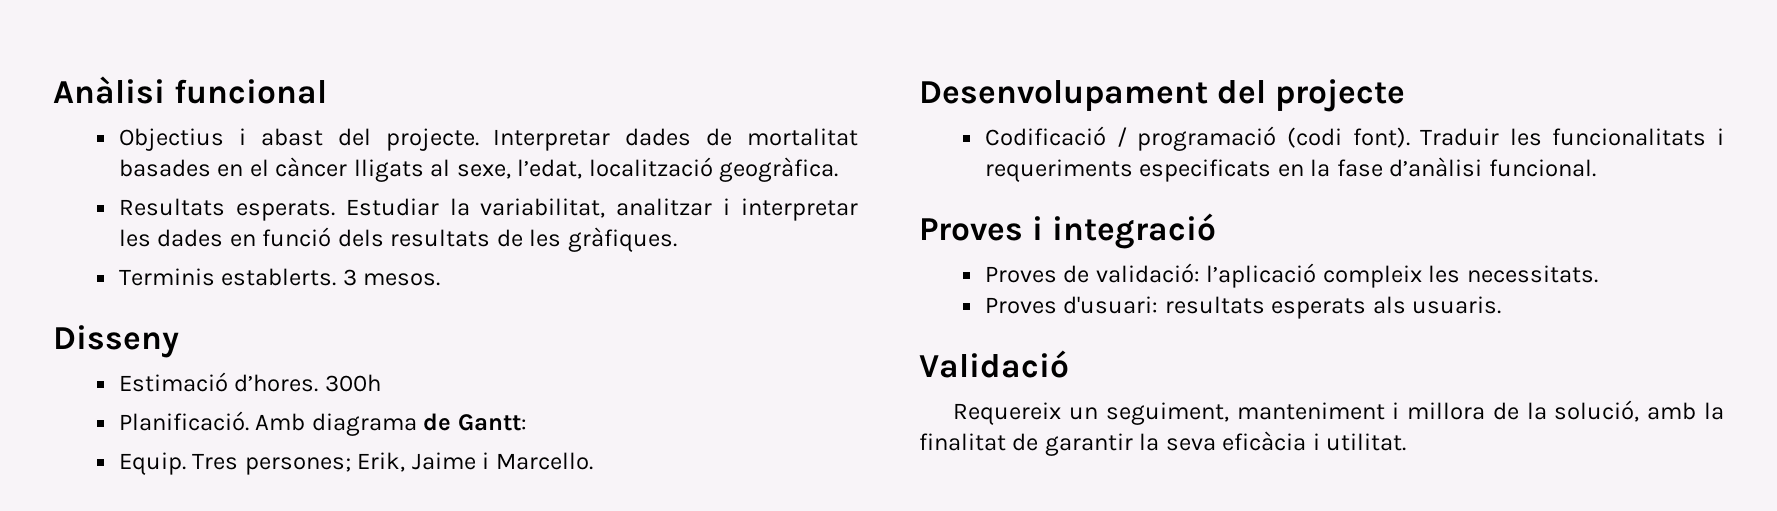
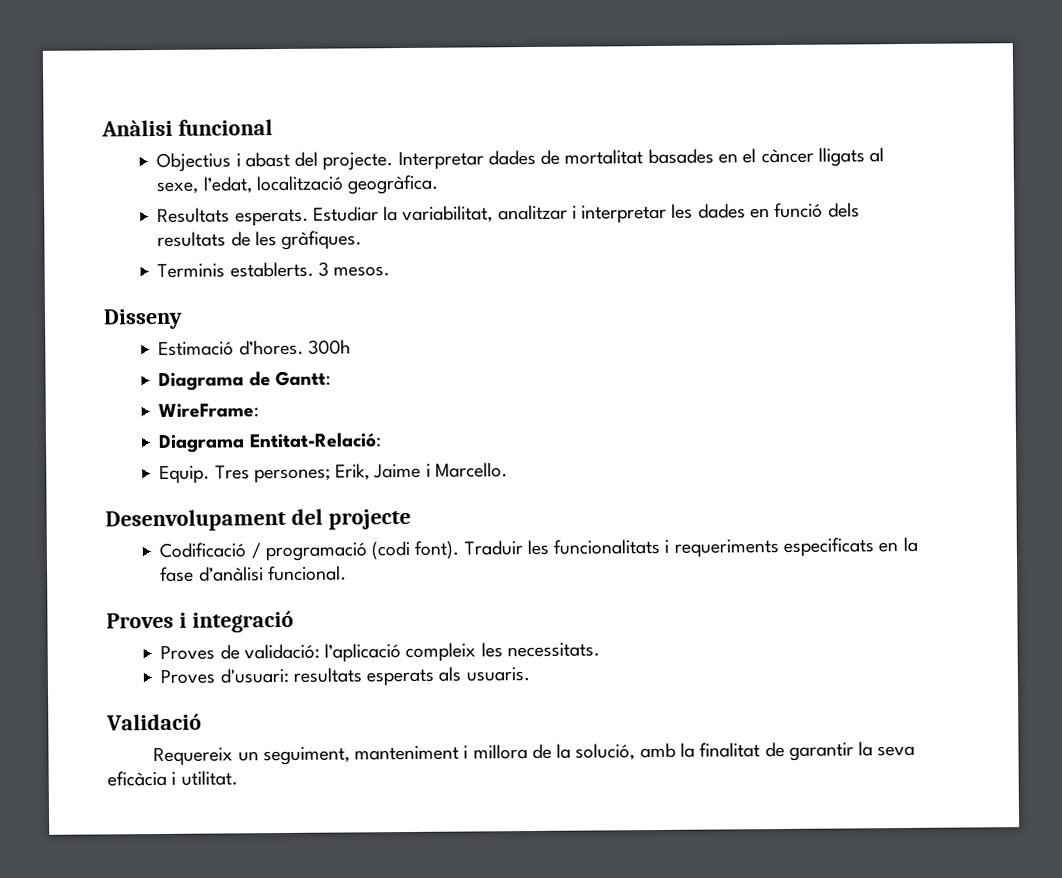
[118,411,417,436] Planificació. Amb diagrama -> [158,372,245,391] Diagrama
(527, 422) none -> [158,403,260,418] [158,432,382,453] // WireFrame: // Diagrama Entitat-Relació:

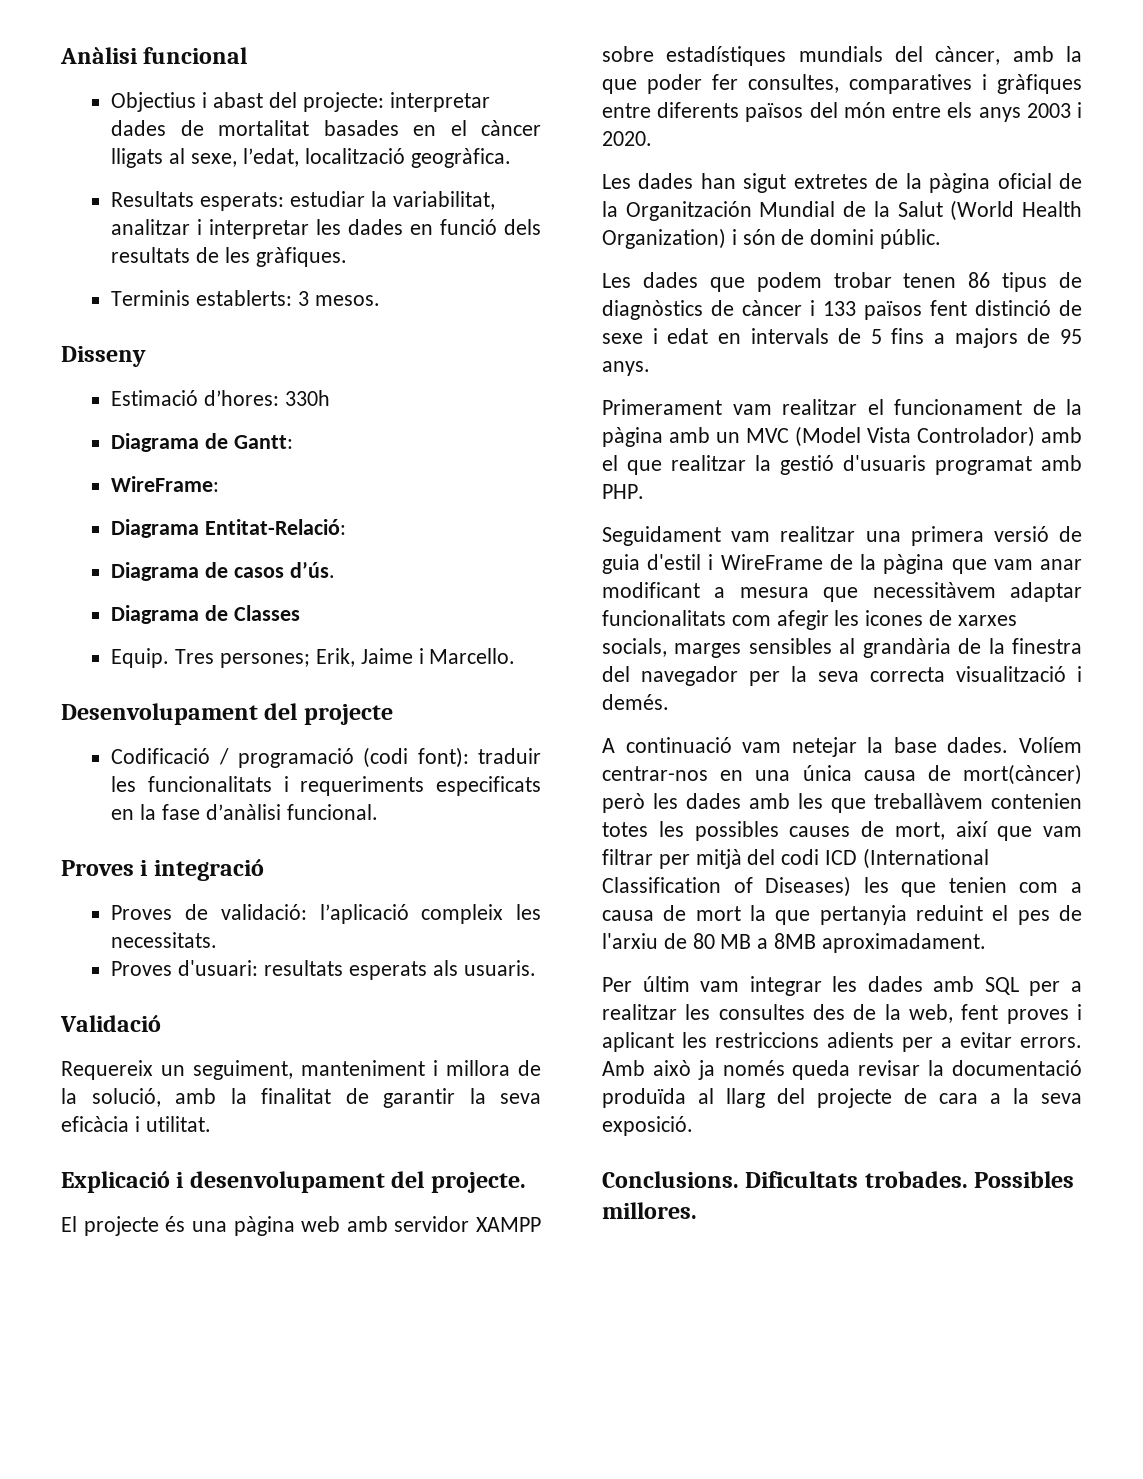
[322,151,484,171] projecte. Interpretar -> [302,92,490,112] projecte: interpretar
[234,206,379,227] esperats. Estudiar -> [200,191,366,211] esperats: estudiar
[229,261,314,278] establerts. -> [196,290,293,306] establerts:
[238,339,351,356] d’hores. 300h -> [204,390,331,406] d’hores: 330h
(382, 440) none -> [111,562,335,581] [111,605,301,624] // Diagrama de casos d’ús. // Diagrama de Classes
[414,540,523,559] font). Traduir -> [417,747,541,768] font): traduir
(238, 778) none -> [61,1171,526,1193] [61,1216,541,1236] [602,46,1082,66] [602,74,1082,94] [602,102,1082,122] [602,131,652,146] [602,173,1082,193] [602,200,1082,221] [602,228,942,249] [602,272,1082,292] [602,300,1082,320] [602,328,1082,348] [602,361,650,376] [602,399,1082,415] [602,426,1082,447] [602,455,1082,475] [602,484,644,499] [602,526,1082,546] [602,554,1082,574] [602,582,1082,602] [602,610,1017,630] [602,638,1082,658] [602,666,1082,686] [602,694,669,710] [602,737,1082,757] [602,764,1082,785] [602,793,1082,813] [602,821,1082,841] [602,848,989,869] [602,876,1082,897] [602,905,1082,925] [602,933,986,953] [602,976,1082,996] [602,1004,1082,1024] [602,1032,1082,1052] [602,1060,1082,1080] [602,1088,1082,1108] [602,1116,693,1136] [602,1171,1075,1188] [602,1202,697,1219] // Explicació i desenvolupament del projecte. // El projecte és una pàgina web amb servidor XAMPP sobre estadístiques mundials del càncer, amb la que poder fer consultes, comparatives i gràfiques entre diferents països del món entre els anys 2003 i 2020. // Les dades han sigut extretes de la pàgina oficial de la Organitzación Mundial de la Salut (World Health Organization) i són de domini públic. // Les dades que podem trobar tenen 86 tipus de diagnòstics de càncer i 133 països fent distinció de sexe i edat en intervals de 5 fins a majors de 95 anys. // Primerament vam realitzar el funcionament de la pàgina amb un MVC (Model Vista Controlador) amb el que realitzar la gestió d'usuaris programat amb PHP. // Seguidament vam realitzar una primera versió de guia d'estil i WireFrame de la pàgina que vam anar modificant a mesura que necessitàvem adaptar funcionalitats com afegir les icones de xarxes socials, marges sensibles al grandària de la finestra del navegador per la seva correcta visualització i demés. // A continuació vam netejar la base dades. Volíem centrar-nos en una única causa de mort(càncer) però les dades amb les que treballàvem contenien totes les possibles causes de mort, així que vam filtrar per mitjà del codi ICD (International Classification of Diseases) les que tenien com a causa de mort la que pertanyia reduint el pes de l'arxiu de 80 MB a 8MB aproximadament. // Per últim vam integrar les dades amb SQL per a realitzar les consultes des de la web, fent proves i aplicant les restriccions adients per a evitar errors. Amb això ja només queda revisar la documentació produïda al llarg del projecte de cara a la seva exposició. // Conclusions. Dificultats trobades. Possibles millores.

